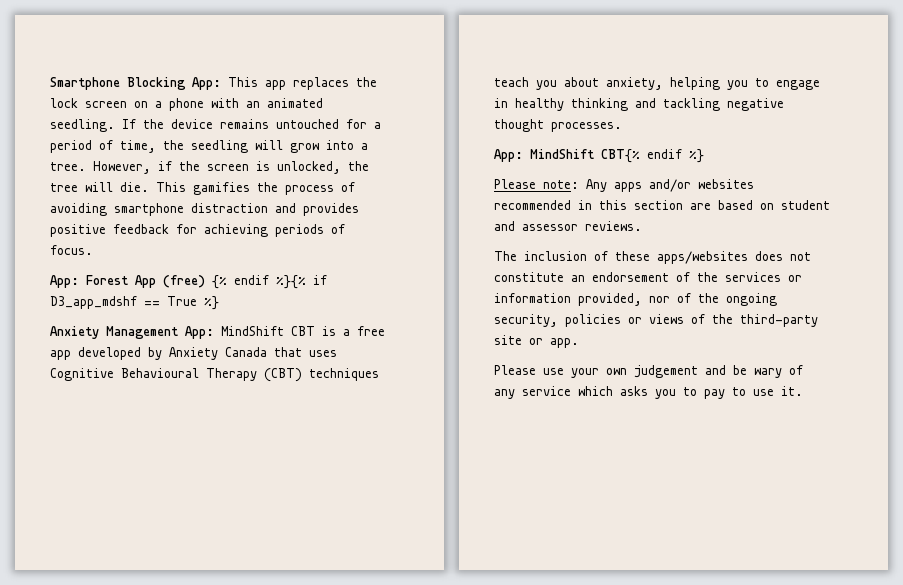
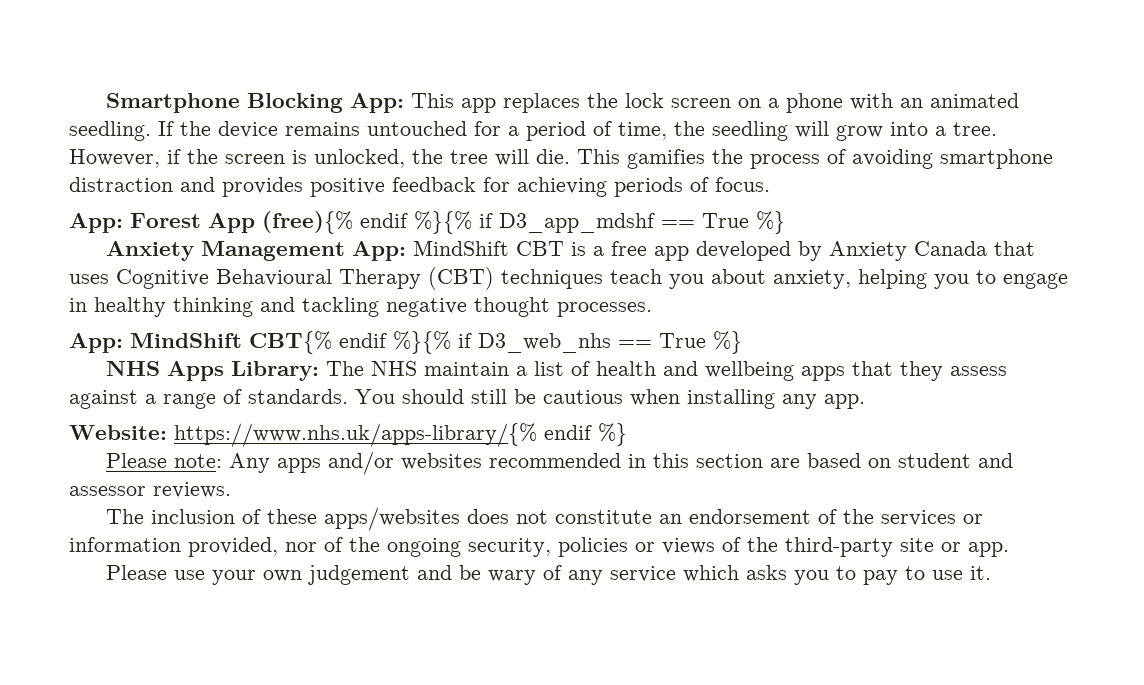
[163,275,227,289] (free) {% -> [262,211,353,234] (free){%
(682, 154) none -> [393,331,742,354] [105,361,1007,381] [69,389,865,409] [69,423,592,447] %}{% if D3_web_nhs == True %} // NHS Apps Library: The NHS maintain a list of health and wellbeing apps that they assess against a range of standards. You should still be cautious when installing any app. // Website: https://www.nhs.uk/apps-library/{% endif

